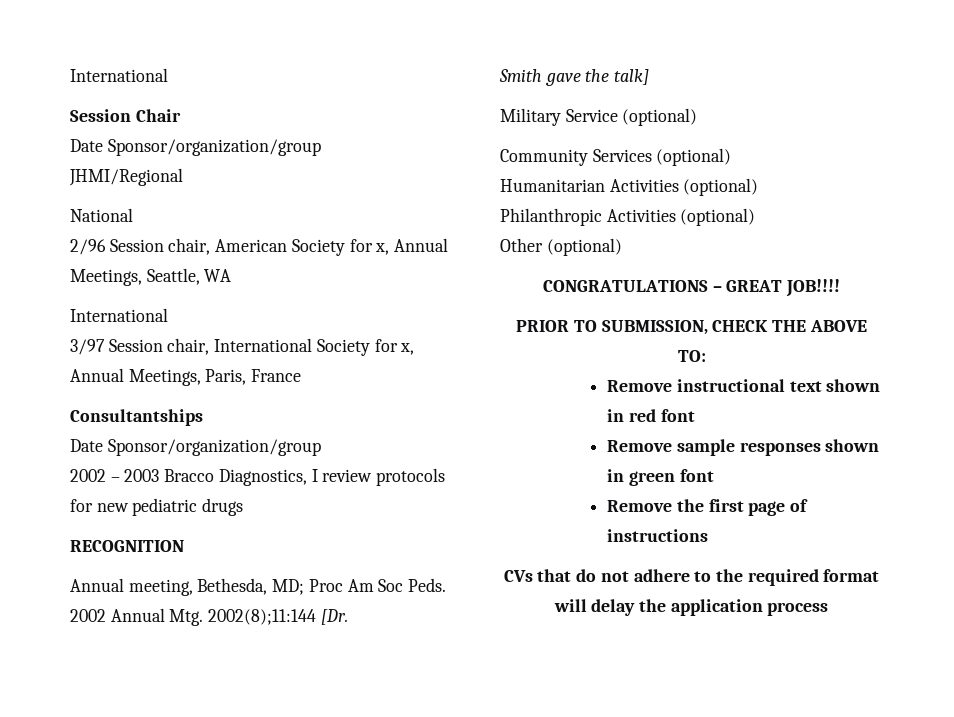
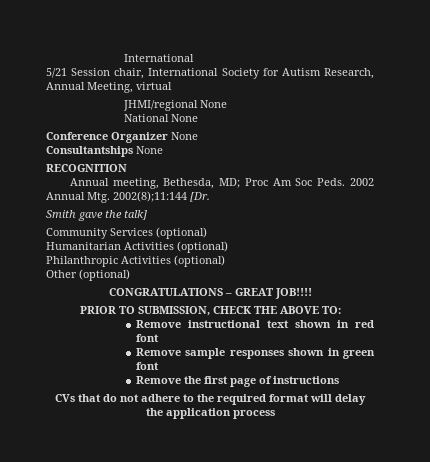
[70,68,168,82] [70,109,181,122] [70,139,321,156] [69,168,183,186] [70,208,133,222] [70,238,449,256] [70,268,232,286] [70,308,168,322] [70,339,105,355] International // Session Chair // Date Sponsor/organization/group // JHMI/Regional // National // 2/96 Session chair, American Society for x, Annual Meetings, Seattle, WA // International // 3/97 -> [123,54,194,62] [46,68,67,78] International // 5/21
[400,343,415,355] [70,368,302,386] [70,409,203,426] [70,439,321,456] [70,468,446,486] [70,498,244,516] x, Annual Meetings, Paris, France // Consultantships // Date Sponsor/organization/group // 2002 – 2003 Bracco Diagnostics, I review protocols for new pediatric drugs -> [281,68,374,79] [46,82,172,93] [122,100,227,111] [123,114,198,122] [46,132,198,143] [46,146,163,157] Autism Research, Annual Meeting, virtual // JHMI/regional None // National None // Conference Organizer None // Consultantships None
[500,108,698,126] // Military Service (optional) -> (147, 215) none

